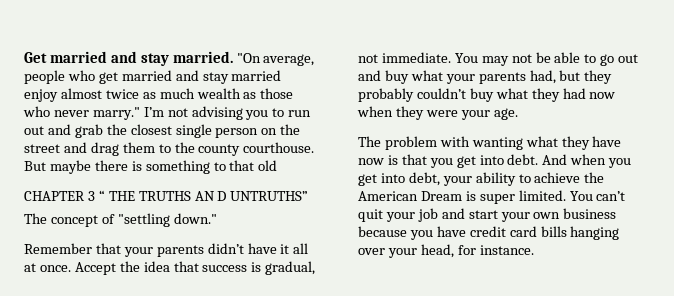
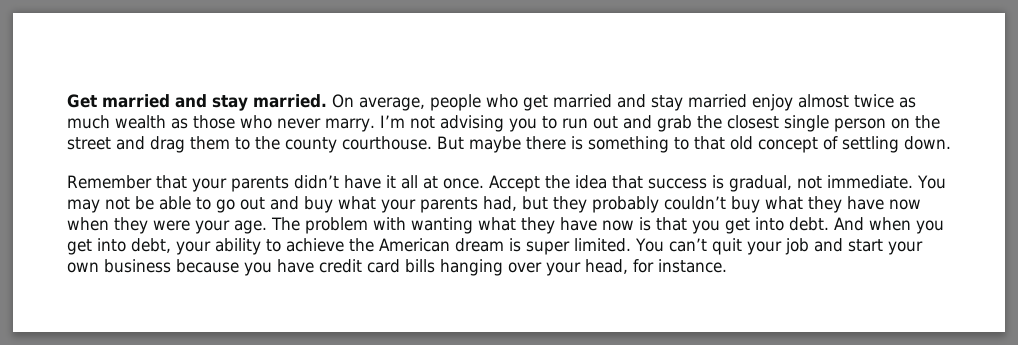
[236,53,261,63] "On -> [332,94,354,108] On
[92,107,140,120] marry." -> [325,118,375,132] marry.
[24,190,309,201] [24,213,217,227] // CHAPTER 3 “ THE TRUTHS AN D UNTRUTHS” // The concept of "settling down." -> [758,136,951,153] concept of settling down.
[562,88,586,99] had -> [847,196,884,210] have
(518, 114) // -> (267, 227) none
[420,191,462,201] Dream -> [455,238,504,252] dream

